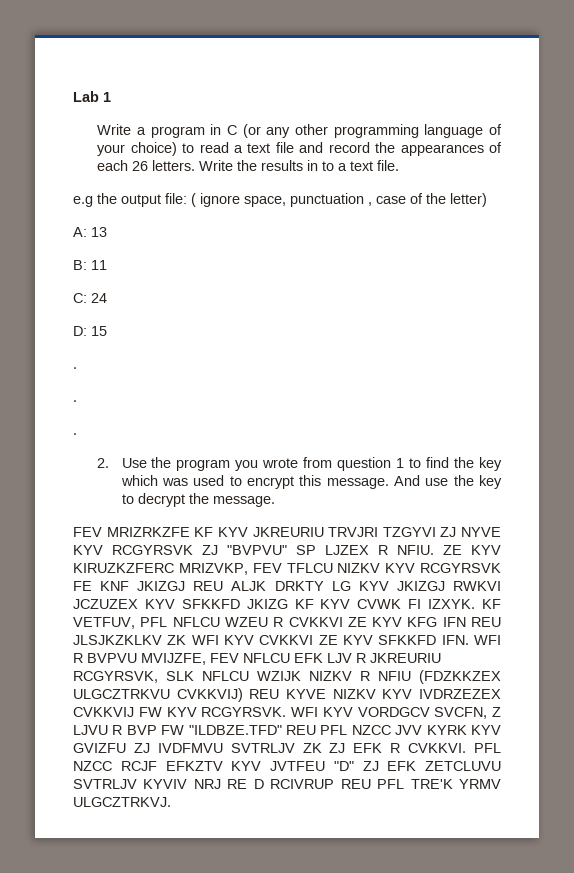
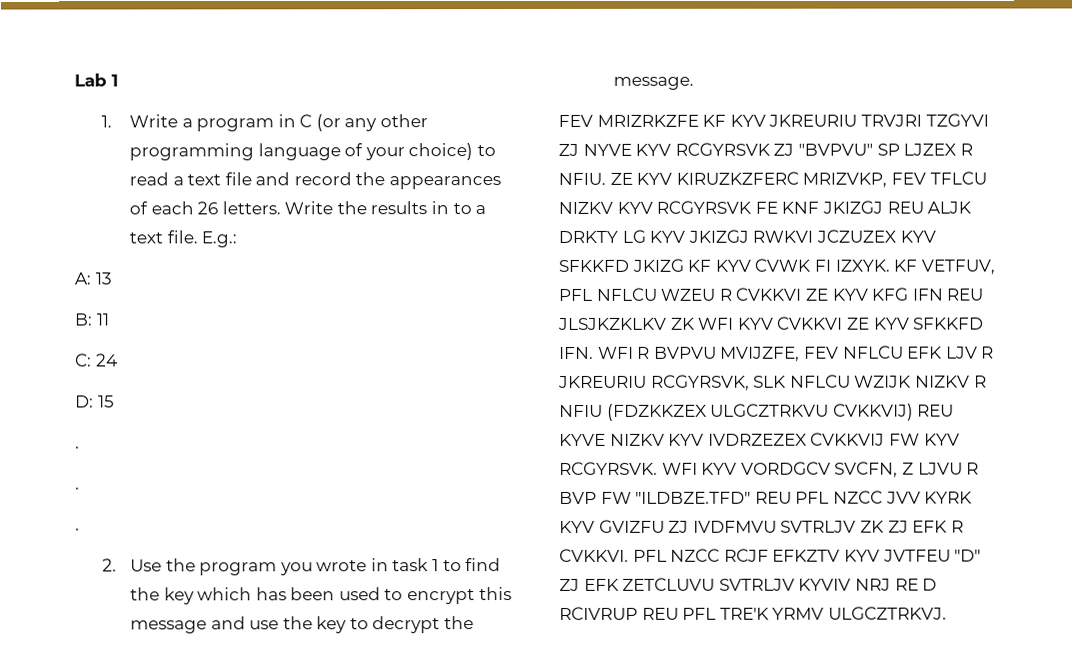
(111, 97) none -> [101,115,113,128] 1.
[73,193,487,207] // e.g the output file: ( ignore space, punctuation , case of the letter) -> [201,231,238,248] E.g.:
[303,457,392,471] from question -> [370,558,430,572] in task
[161,478,188,486] was -> [255,587,336,601] has been
[326,475,420,489] message. And -> [129,616,246,634] message and

